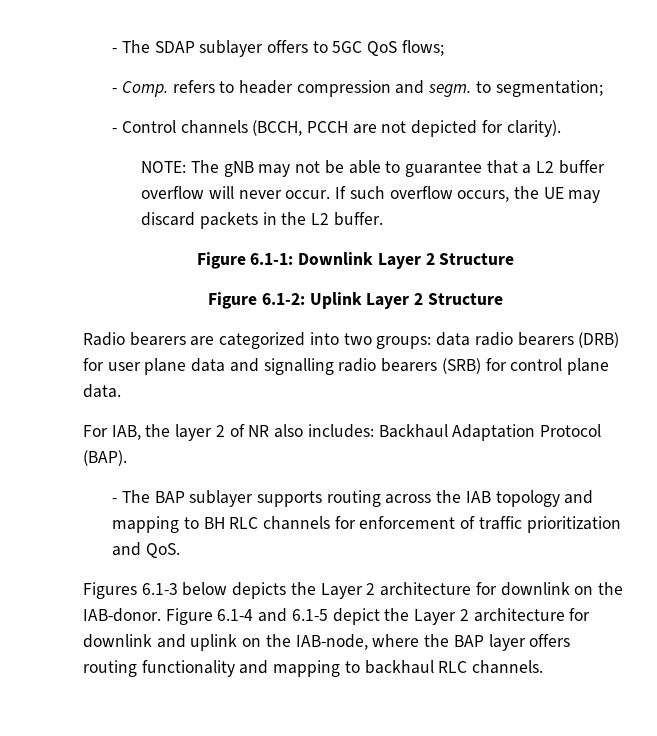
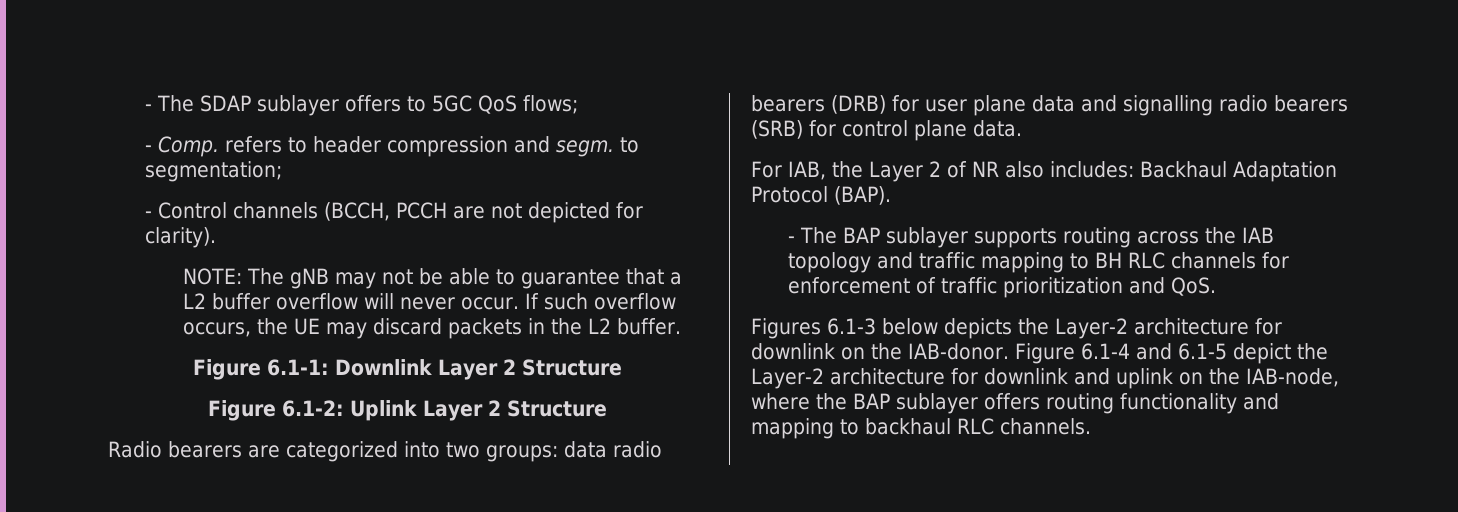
[175,424,213,441] layer -> [868,161,923,182] Layer
(594, 497) none -> [919,252,976,269] traffic
[320,583,376,599] Layer 2 -> [1054,318,1128,339] Layer-2
[414,609,469,625] Layer 2 -> [751,368,824,389] Layer-2
[488,634,526,651] layer -> [896,393,978,414] sublayer

